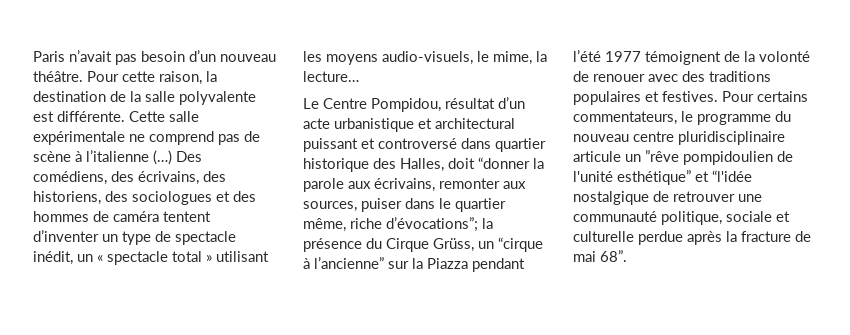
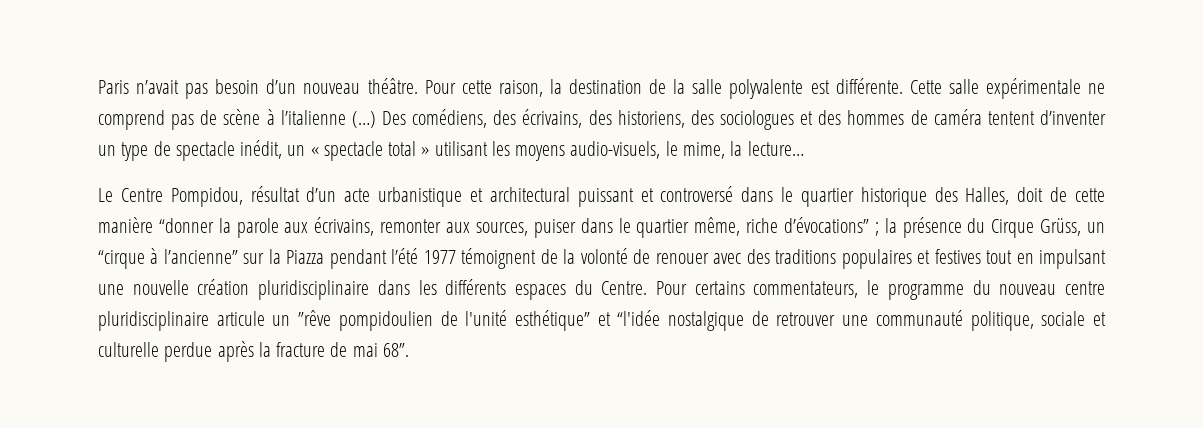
(491, 143) none -> [781,187,794,202] le
(475, 163) none -> [1050,187,1106,202] [98,217,153,233] de cette manière
[386,217,478,232] d’évocations”; -> [783,217,879,236] d’évocations” ;
[662,91,718,102] festives. -> [934,249,1107,269] [98,279,648,300] festives tout en impulsant une nouvelle création pluridisciplinaire dans les différents espaces du Centre.

